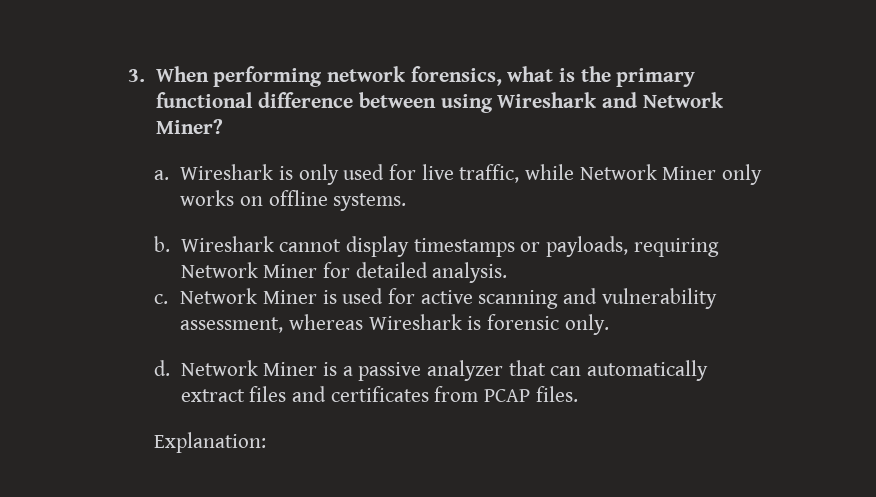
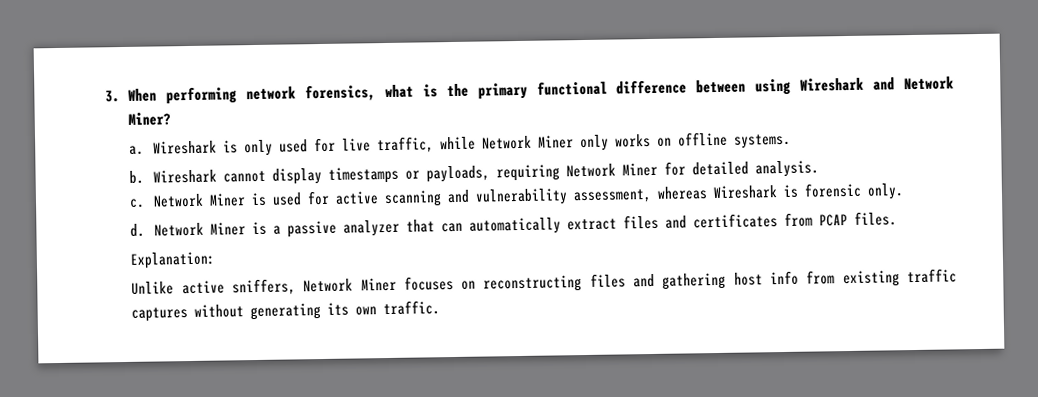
(267, 442) none -> [131,268,958,296] [131,300,441,322] // Unlike active sniffers, Network Miner focuses on reconstructing files and gathering host info from existing traffic captures without generating its own traffic.

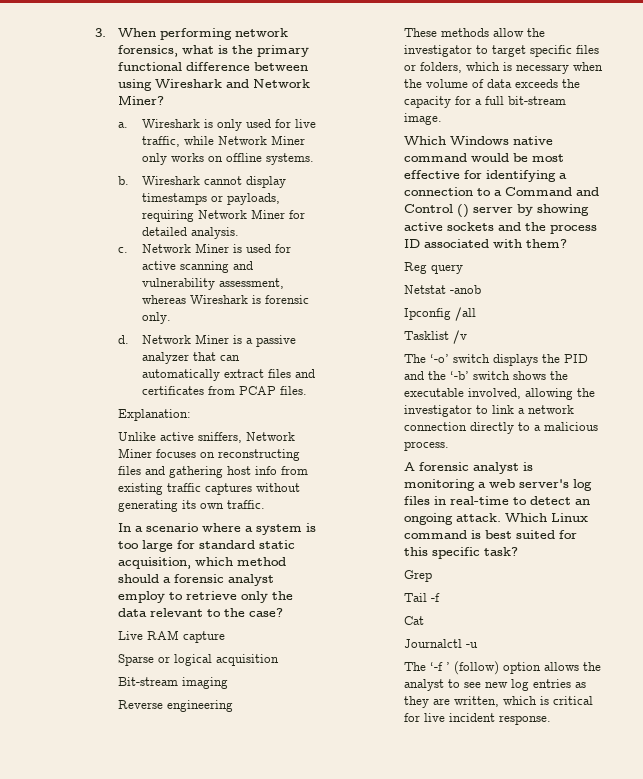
(441, 308) none -> [118,523,317,535] [118,540,296,552] [118,557,287,569] [118,574,275,586] [118,591,294,603] [118,608,284,617] [118,630,226,643] [118,654,280,666] [118,677,229,689] [118,700,234,712] [404,28,546,37] [404,45,600,57] [404,62,604,74] [404,79,581,88] [404,96,567,108] [404,113,443,125] [404,136,554,145] [404,153,565,162] [404,170,568,182] [404,187,600,196] [404,204,590,218] [404,222,598,234] [404,239,568,248] [404,262,464,274] [404,285,482,294] [404,307,477,321] [404,330,468,344] [404,354,589,366] [404,371,569,380] [404,388,596,400] [404,405,575,417] [404,422,599,434] [404,441,450,451] [404,462,534,474] [404,479,593,491] [404,496,591,505] [404,513,589,525] [404,530,578,539] [404,547,519,559] [404,570,433,582] [404,593,441,602] [404,616,425,625] [404,639,479,648] [404,661,602,675] [404,679,587,691] [404,696,594,708] [404,713,552,725] // In a scenario where a system is too large for standard static acquisition, which method should a forensic analyst employ to retrieve only the data relevant to the case? // Live RAM capture // Sparse or logical acquisition // Bit-stream imaging // Reverse engineering // These methods allow the investigator to target specific files or folders, which is necessary when the volume of data exceeds the capacity for a full bit-stream image. // Which Windows native command would be most effective for identifying a connection to a Command and Control () server by showing active sockets and the process ID associated with them? // Reg query // Netstat -anob // Ipconfig /all // Tasklist /v // The ‘-o’ switch displays the PID and the ‘-b’ switch shows the executable involved, allowing the investigator to link a network connection directly to a malicious process. // A forensic analyst is monitoring a web server's log files in real-time to detect an ongoing attack. Which Linux command is best suited for this specific task? // Grep // Tail -f // Cat // Journalctl -u // The ‘-f ’ (follow) option allows the analyst to see new log entries as they are written, which is critical for live incident response.

